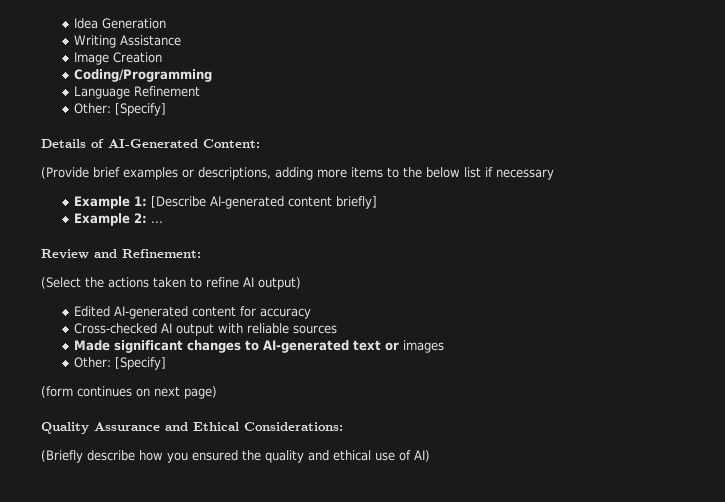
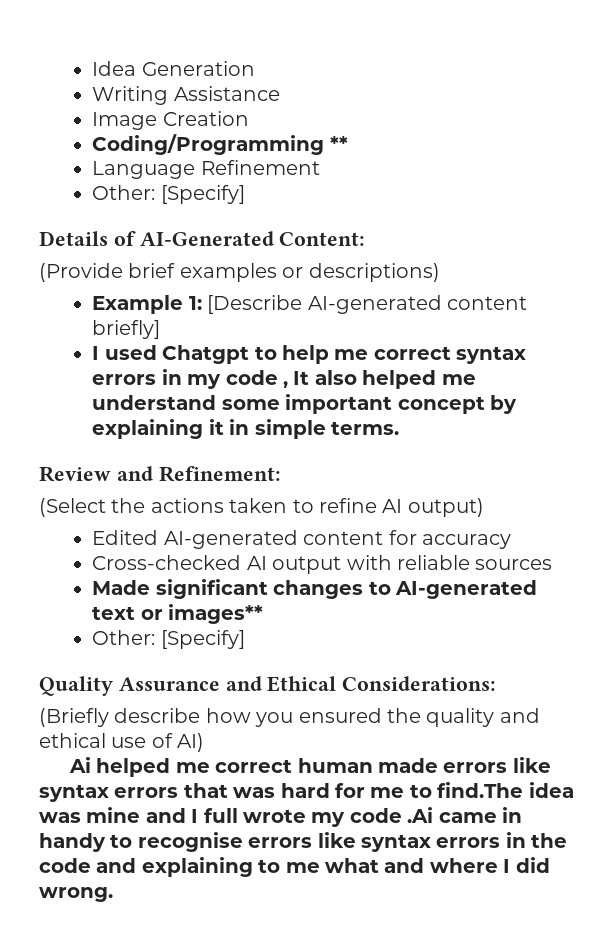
(213, 75) none -> [329,136,348,151] **
[198,167,554,180] descriptions, adding more items to the below list if necessary -> [308,263,440,282] descriptions)
[74,213,164,226] Example 2: ... -> [92,345,527,364] [92,369,476,389] [92,394,517,414] [92,419,399,439] I used Chatgpt to help me correct syntax errors in my code , It also helped me understand some important concept by explaining it in simple terms.
[403,340,445,353] [74,357,167,370] [41,386,217,399] images // Other: [Specify] // (form continues on next page) -> [168,604,264,624] [92,630,245,649] images** // Other: [Specify]
(430, 456) none -> [69,757,551,777] [39,782,574,802] [39,807,522,827] [39,832,568,852] [39,857,550,877] [39,887,113,902] // Ai helped me correct human made errors like syntax errors that was hard for me to find.The idea was mine and I full wrote my code .Ai came in handy to recognise errors like syntax errors in the code and explaining to me what and where I did wrong.

